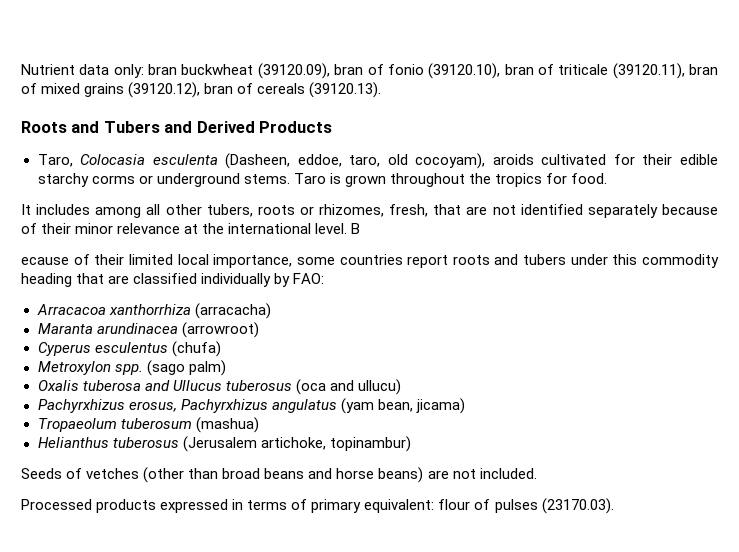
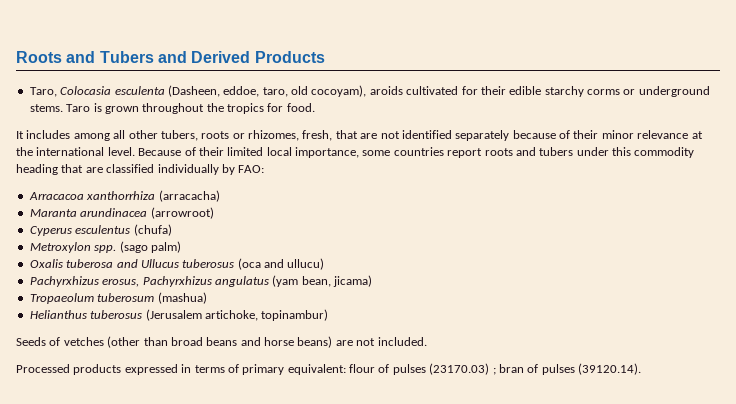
[21,63,719,79] [21,82,382,98] Nutrient data only: bran buckwheat (39120.09), bran of fonio (39120.10), bran of triticale (39120.11), bran of mixed grains (39120.12), bran of cereals (39120.13). // -> (16, 57) none
[351,223,361,234] [21,257,69,265] B // ecause -> [138,148,182,156] Because
[541,498,614,514] (23170.03). -> [429,363,641,375] (23170.03) ; bran of pulses (39120.14).

